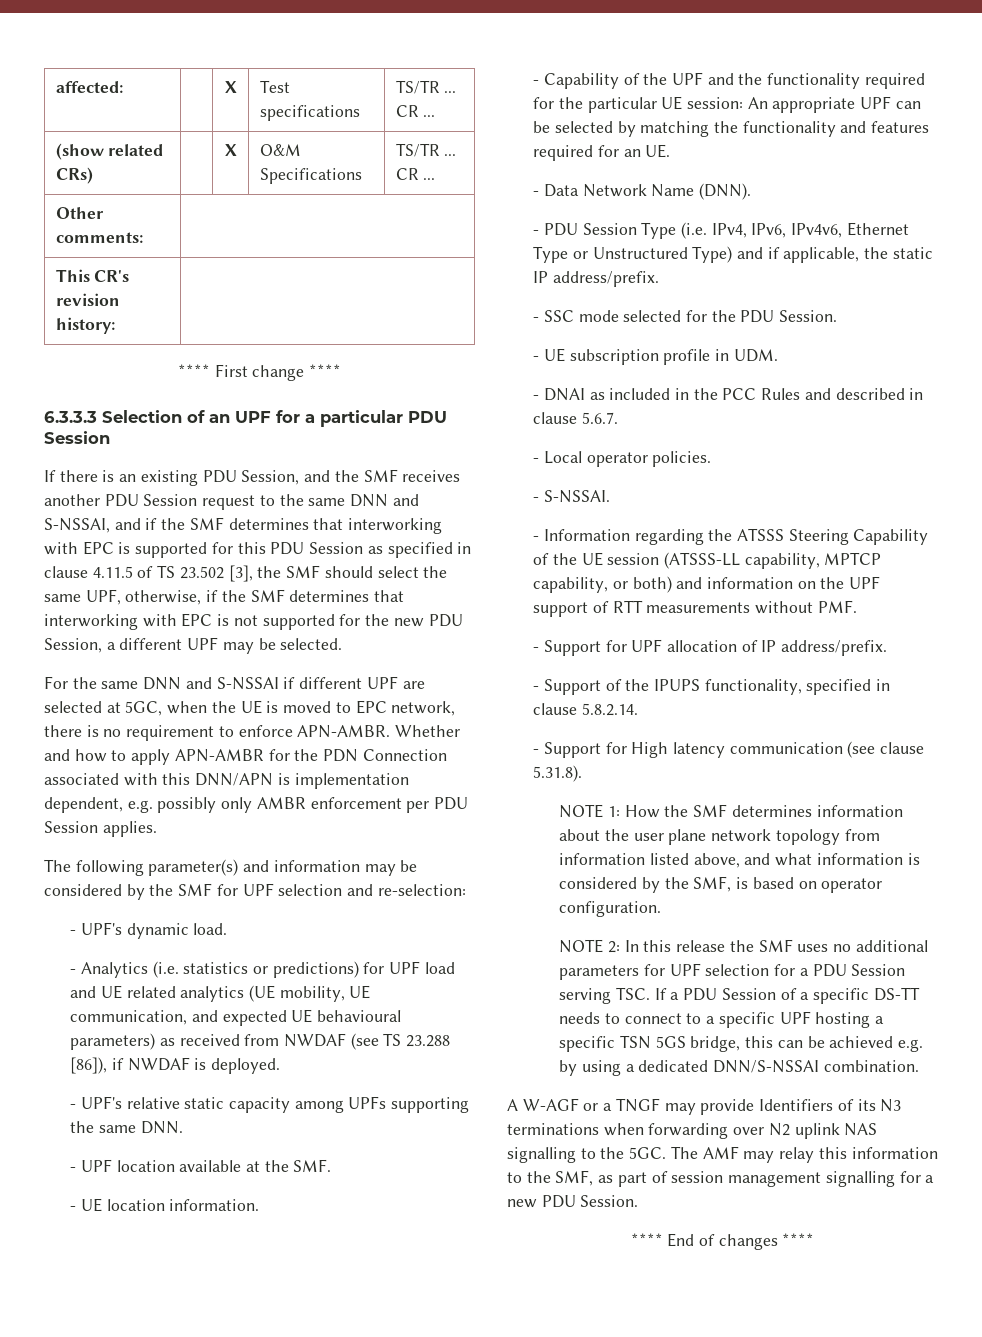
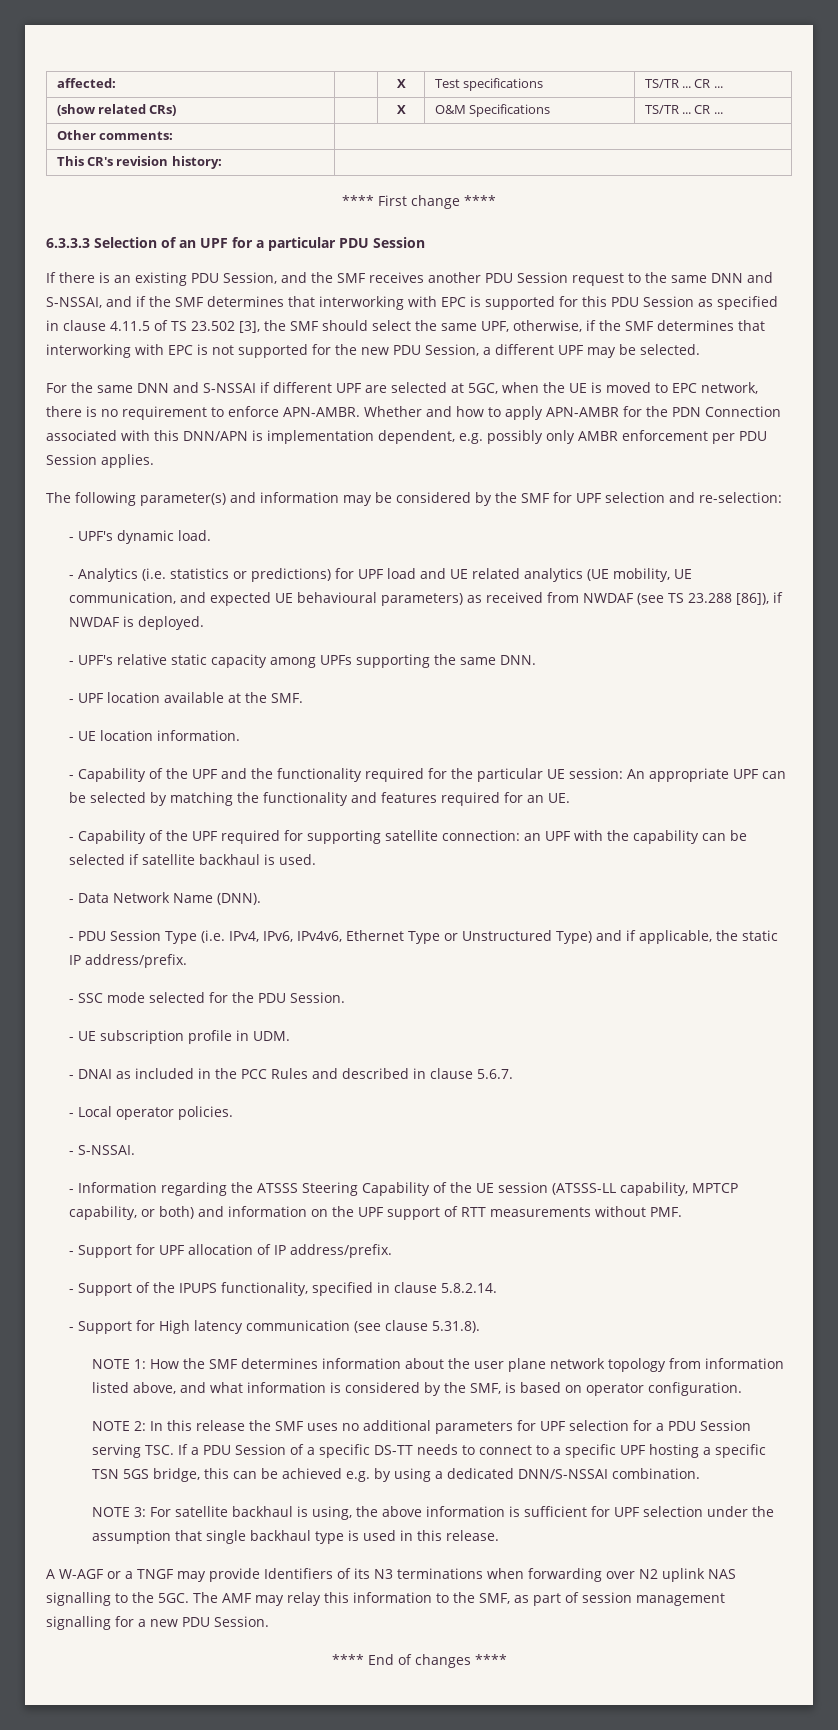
(671, 151) none -> [68,830,747,844] [68,854,316,865] // - Capability of the UPF required for supporting satellite connection: an UPF with the capability can be selected if satellite backhaul is used.
(919, 1066) none -> [91,1506,774,1520] [91,1530,499,1544] // NOTE 3: For satellite backhaul is using, the above information is sufficient for UPF selection under the assumption that single backhaul type is used in this release.

